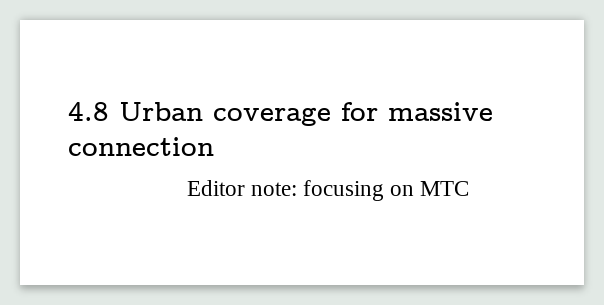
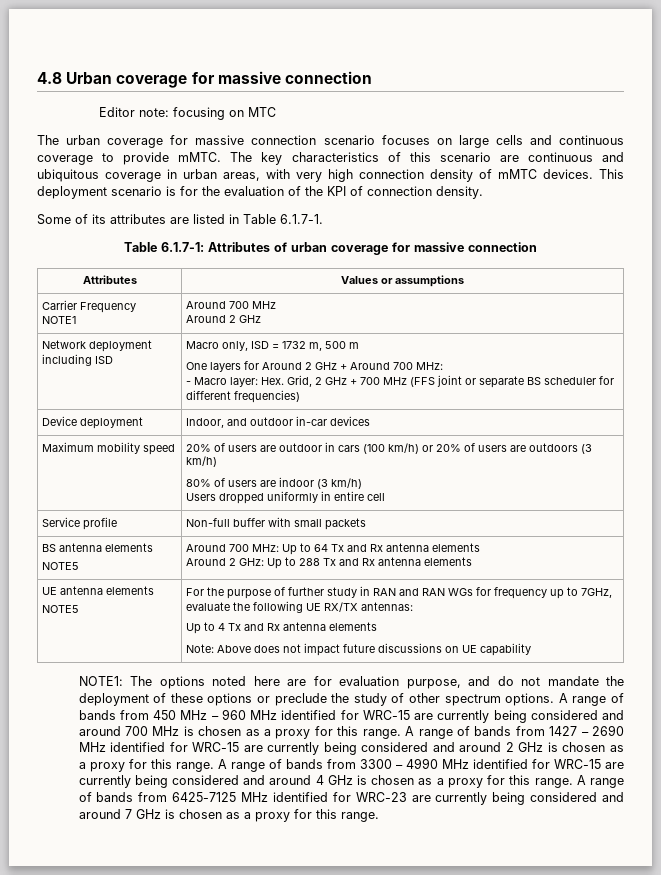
(470, 188) none -> [37,135,624,148] [37,152,624,165] [37,169,624,182] [37,186,483,199] [37,214,323,225] [124,242,537,255] [82,275,137,284] [341,275,465,287] [42,300,137,313] [42,316,77,324] [186,301,277,309] [186,315,262,323] [42,340,153,352] [42,354,114,366] [186,341,360,351] [186,361,444,372] [186,375,615,388] [186,390,301,403] [42,416,144,429] [186,416,371,428] [42,442,176,455] [186,442,593,454] [186,456,218,467] [186,477,363,489] [186,491,386,504] [42,517,118,530] [186,517,367,530] [42,543,154,552] [42,562,80,570] [186,543,481,555] [186,557,473,569] [42,586,155,595] [42,605,80,613] [186,586,613,599] [186,601,414,613] [186,622,378,634] [186,643,532,656] [78,676,625,689] [78,693,625,706] [78,709,624,723] [78,725,625,739] [78,742,624,755] [78,758,625,772] [78,775,624,788] [78,792,624,805] [78,809,379,822] // The urban coverage for massive connection scenario focuses on large cells and continuous coverage to provide mMTC. The key characteristics of this scenario are continuous and ubiquitous coverage in urban areas, with very high connection density of mMTC devices. This deployment scenario is for the evaluation of the KPI of connection density. // Some of its attributes are listed in Table 6.1.7-1. // Table 6.1.7-1: Attributes of urban coverage for massive connection // Attributes | Values or assumptions // Carrier Frequency // NOTE1 | Around 700 MHz // Around 2 GHz // Network deployment including ISD | Macro only, ISD = 1732 m, 500 m // One layers for Around 2 GHz + Around 700 MHz: // - Macro layer: Hex. Grid, 2 GHz + 700 MHz (FFS joint or separate BS scheduler for different frequencies) // Device deployment | Indoor, and outdoor in-car devices // Maximum mobility speed | 20% of users are outdoor in cars (100 km/h) or 20% of users are outdoors (3 km/h) // 80% of users are indoor (3 km/h) // Users dropped uniformly in entire cell // Service profile | Non-full buffer with small packets // BS antenna elements // NOTE5 | Around 700 MHz: Up to 64 Tx and Rx antenna elements // Around 2 GHz: Up to 288 Tx and Rx antenna elements // UE antenna elements // NOTE5 | For the purpose of further study in RAN and RAN WGs for frequency up to 7GHz, evaluate the following UE RX/TX antennas: // Up to 4 Tx and Rx antenna elements // Note: Above does not impact future discussions on UE capability // NOTE1: The options noted here are for evaluation purpose, and do not mandate the deployment of these options or preclude the study of other spectrum options. A range of bands from 450 MHz – 960 MHz identified for WRC-15 are currently being considered and around 700 MHz is chosen as a proxy for this range. A range of bands from 1427 – 2690 MHz identified for WRC-15 are currently being considered and around 2 GHz is chosen as a proxy for this range. A range of bands from 3300 – 4990 MHz identified for WRC-15 are currently being considered and around 4 GHz is chosen as a proxy for this range. A range of bands from 6425-7125 MHz identified for WRC-23 are currently being considered and around 7 GHz is chosen as a proxy for this range.

